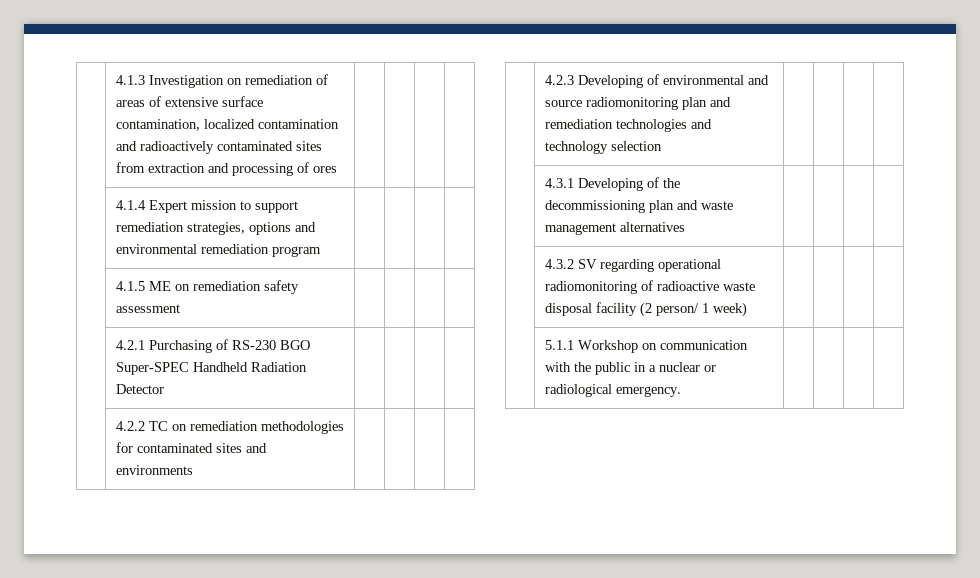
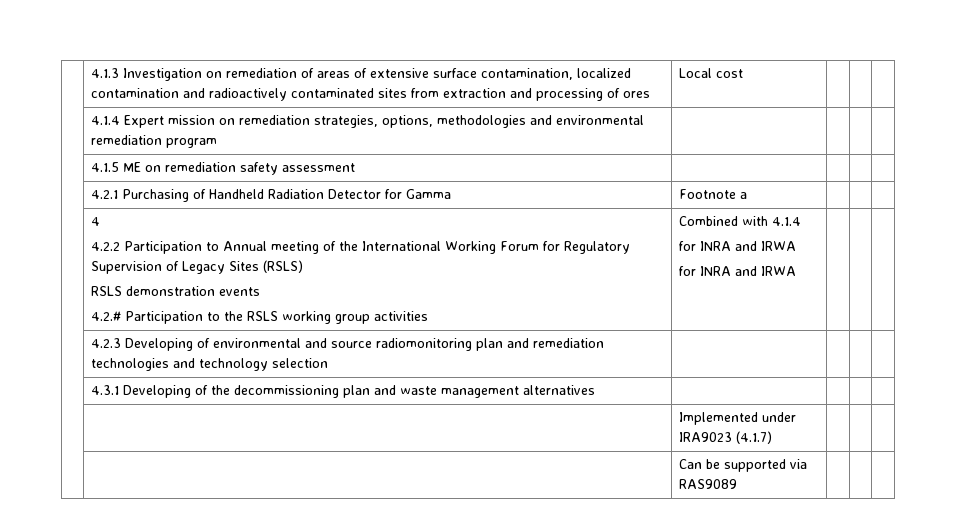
(337, 169) none -> [678,68,743,78] Local cost
[239,201,298,213] [115,222,291,235] to support remediation strategies, options -> [218,115,526,128] on remediation strategies, options, methodologies
[231,340,310,350] [115,362,189,375] RS-230 BGO Super-SPEC -> (206, 194) none
[115,421,344,434] [115,442,267,453] [115,465,193,475] | | | | // | 4.2.2 TC on remediation methodologies for contaminated sites and environments | -> [384,189,451,199] [678,189,747,199] [90,217,100,226] [90,241,630,254] [90,260,303,274] [90,286,260,296] [90,311,428,324] [678,216,801,226] [678,241,796,251] [678,266,796,276] for Gamma | Footnote a | | | // | 4 // 4.2.2 Participation to Annual meeting of the International Working Forum for Regulatory Supervision of Legacy Sites (RSLS) // RSLS demonstration events // 4.2.# Participation to the RSLS working group activities | Combined with 4.1.4 // for INRA and IRWA // for INRA and IRWA
[544,259,721,272] [544,280,755,294] [544,302,747,317] [544,340,748,353] [544,362,716,375] [544,384,681,397] 4.3.2 SV regarding operational radiomonitoring of radioactive waste disposal facility (2 person/ 1 week) | | | | // | 5.1.1 Workshop on communication with the public in a nuclear or radiological emergency. | -> [678,412,796,425] [678,431,772,444] [678,459,807,472] [678,479,737,489] | Implemented under IRA9023 (4.1.7) | | | // | | Can be supported via RAS9089

